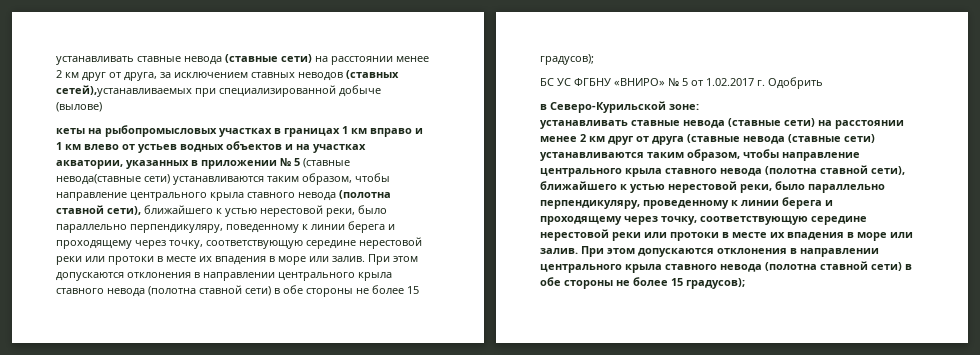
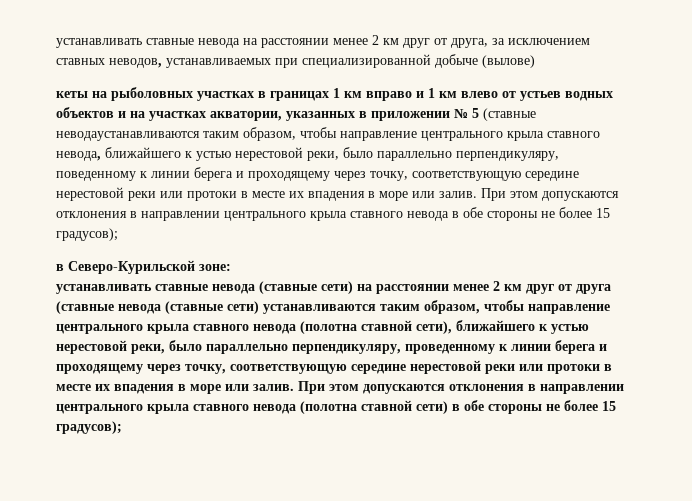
[56,54,312,65] устанавливать ставные невода (ставные сети) -> [56,38,240,48] устанавливать ставные невода
[298,70,399,81] [56,85,192,97] неводов (ставных сетей),устанавливаемых -> [109,58,271,68] неводов, устанавливаемых
[105,125,217,137] рыбопромысловых -> [111,87,193,101] рыболовных
[56,173,390,185] [56,190,391,201] [56,205,141,215] невода(ставные сети) устанавливаются таким образом, чтобы направление центрального крыла ставного невода (полотна ставной сети), -> [56,127,600,141] [56,151,101,161] неводаустанавливаются таким образом, чтобы направление центрального крыла ставного невода,
[148,285,419,297] [540,54,594,65] [540,77,823,89] (полотна ставной сети) в обе стороны не более 15 градусов); // БС УС ФГБНУ «ВНИРО» № 5 от 1.02.2017 г. Одобрить -> [452,207,610,221] [56,228,118,241] в обе стороны не более 15 градусов);

